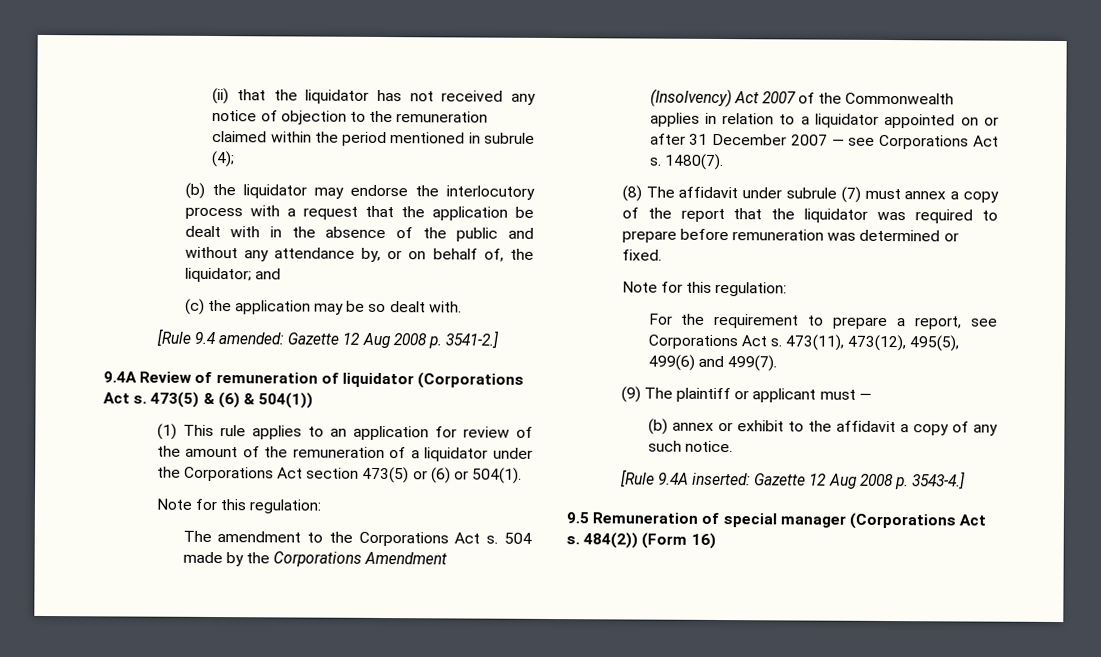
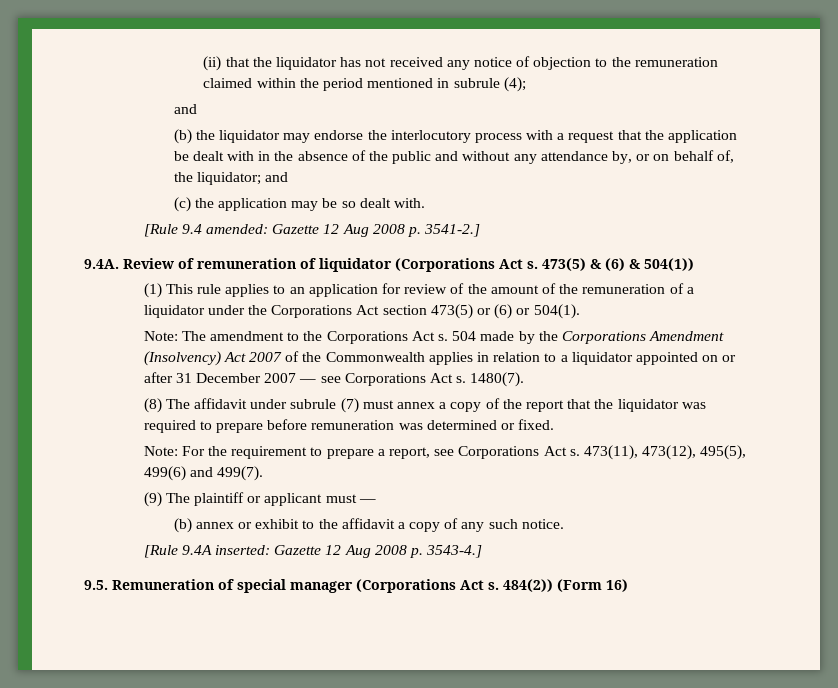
(236, 159) none -> [173,104,197,114] // and
[103,371,137,383] 9.4A -> [84,259,119,269] 9.4A.
[155,498,322,514] Note for this regulation: // -> [143,331,178,341] Note:
[621,281,788,297] Note for this regulation: // -> [143,446,178,456] Note:
[566,512,589,524] 9.5 -> [84,580,108,590] 9.5.

